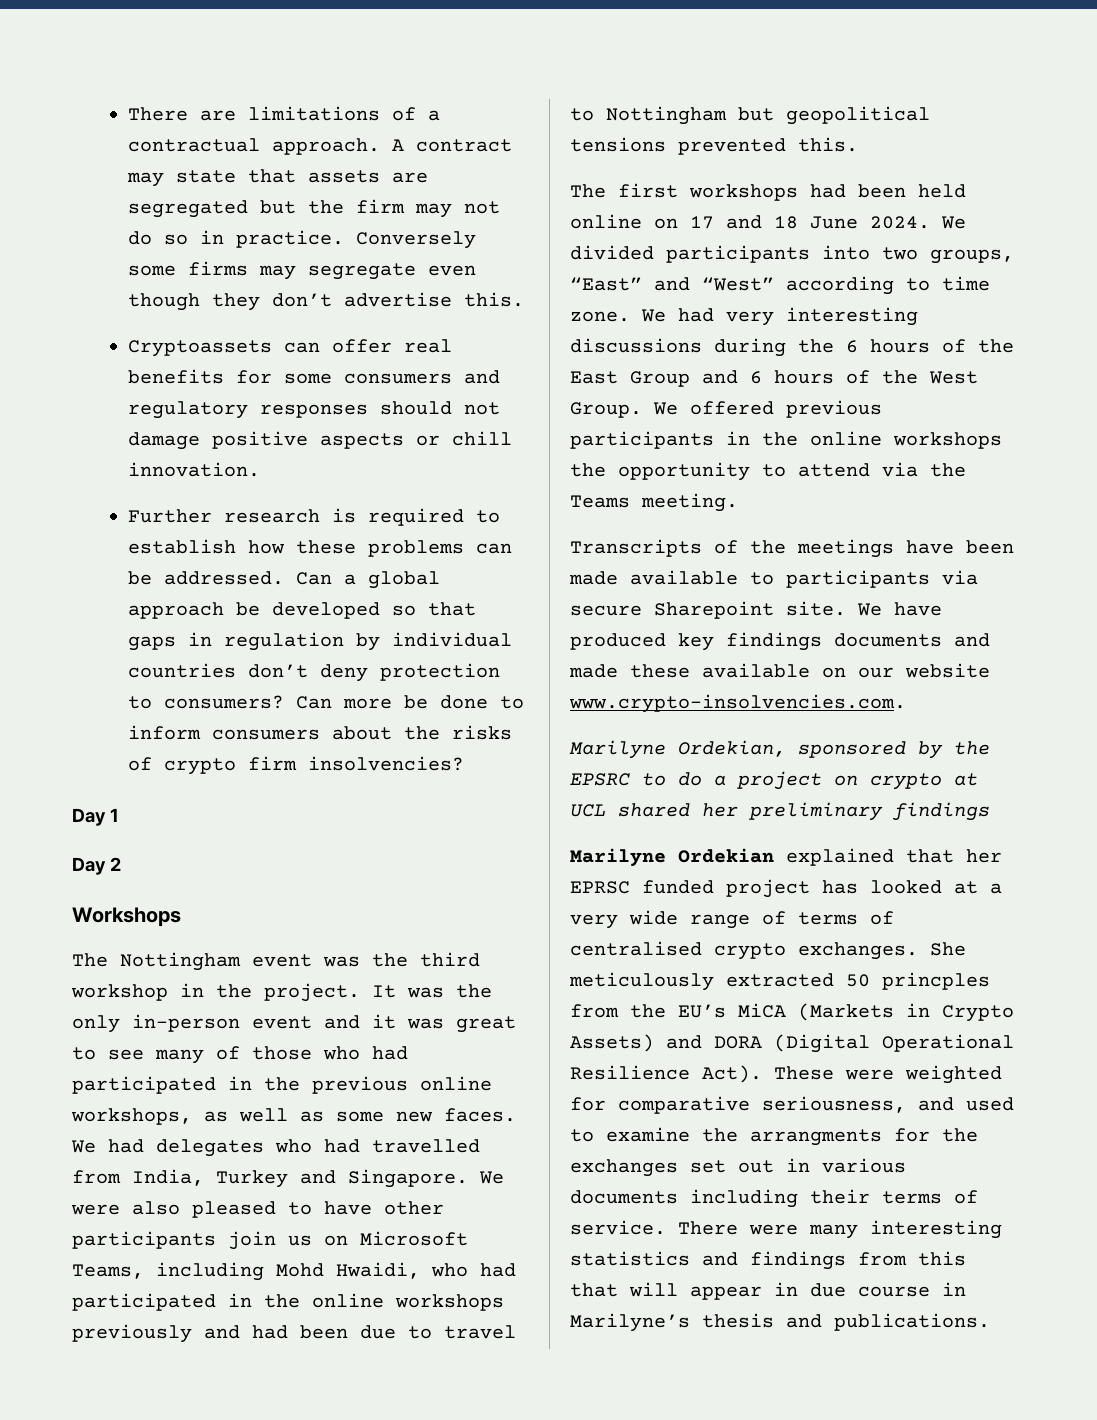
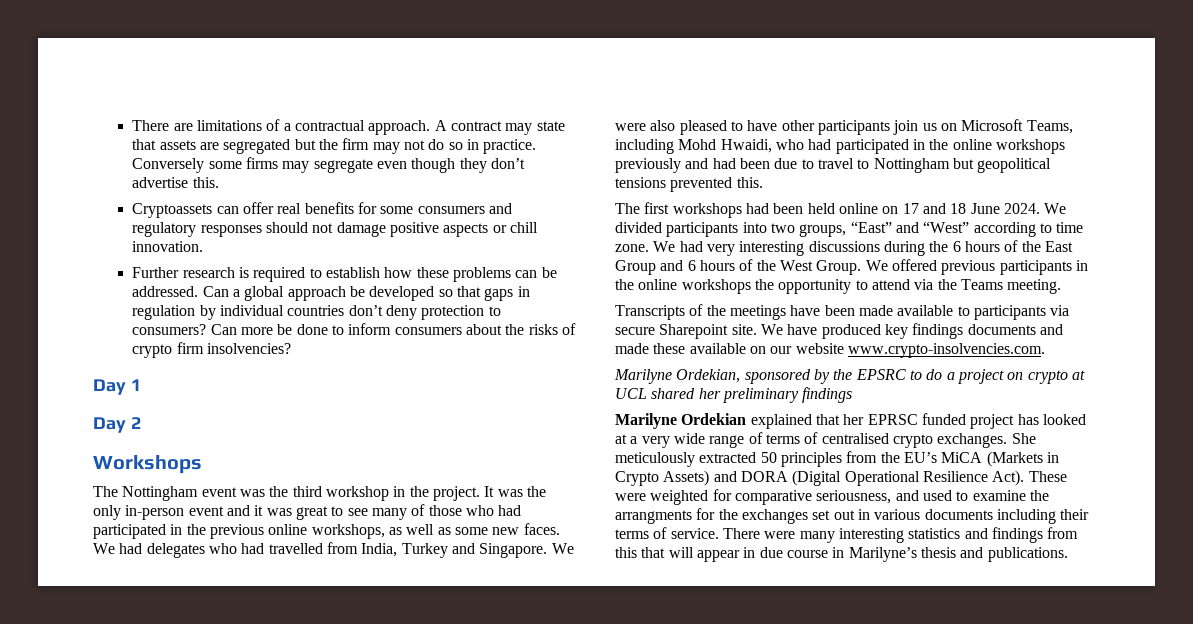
[882,972,990,990] princples -> [780,452,842,467] principles

